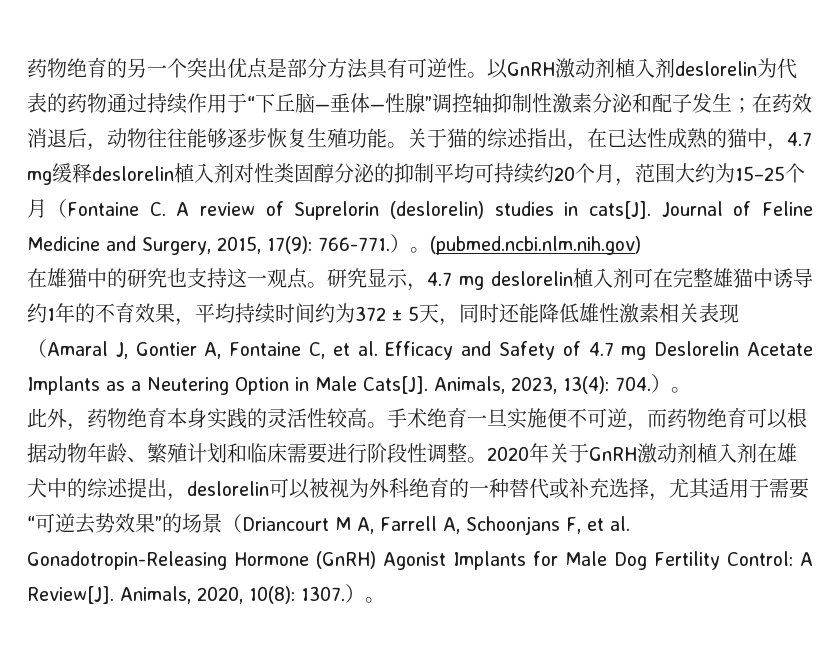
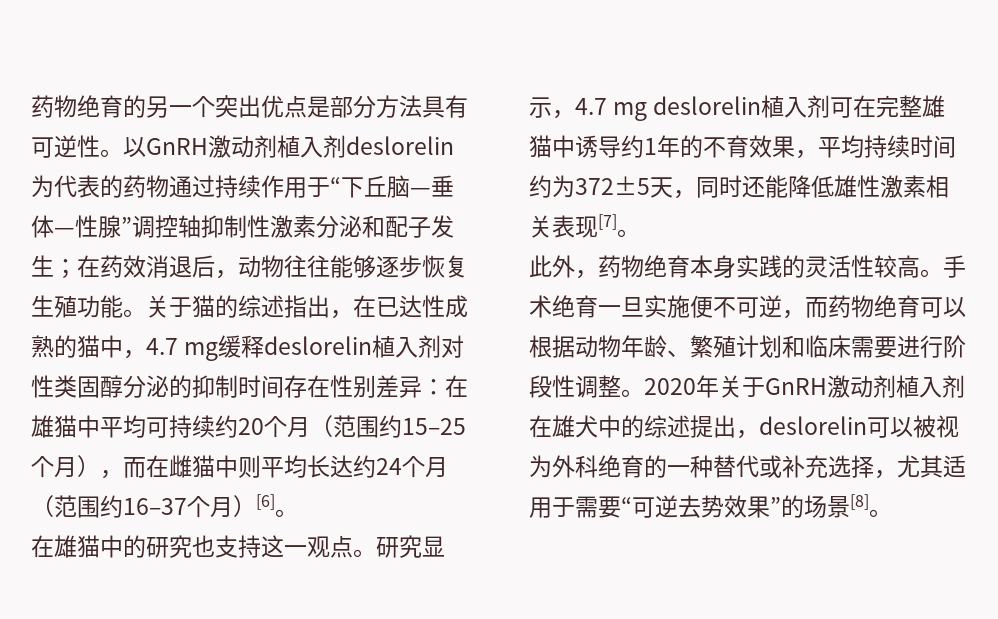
(434, 173) none -> [238,375,468,398] [31,415,100,438] 时间存在性别差异：在雄猫中
[615,163,805,186] [27,199,813,220] [27,234,641,255] ，范围大约为15–25个月（Fontaine C. A review of Suprelorin (deslorelin) studies in cats[J]. Journal of Feline Medicine and Surgery, 2015, 17(9): 766-771.）。(pubmed.ncbi.nlm.nih.gov) -> [310,415,466,438] [31,455,448,479] [31,494,298,518] （范围约15–25个月），而在雌猫中则平均长达约24个月（范围约16–37个月）[6]。
[355,306,419,321] 372 ± 5 -> [575,176,650,195] 372±5
[27,339,813,360] [27,374,671,395] （Amaral J, Gontier A, Fontaine C, et al. Efficacy and Safety of 4.7 mg Deslorelin Acetate Implants as a Neutering Option in Male Cats[J]. Animals, 2023, 13(4): 704.） -> [598,214,617,230] [7]
[222,514,630,535] [27,551,813,570] [27,584,365,604] （Driancourt M A, Farrell A, Schoonjans F, et al. Gonadotropin-Releasing Hormone (GnRH) Agonist Implants for Male Dog Fertility Control: A Review[J]. Animals, 2020, 10(8): 1307.） -> [850,494,869,510] [8]

